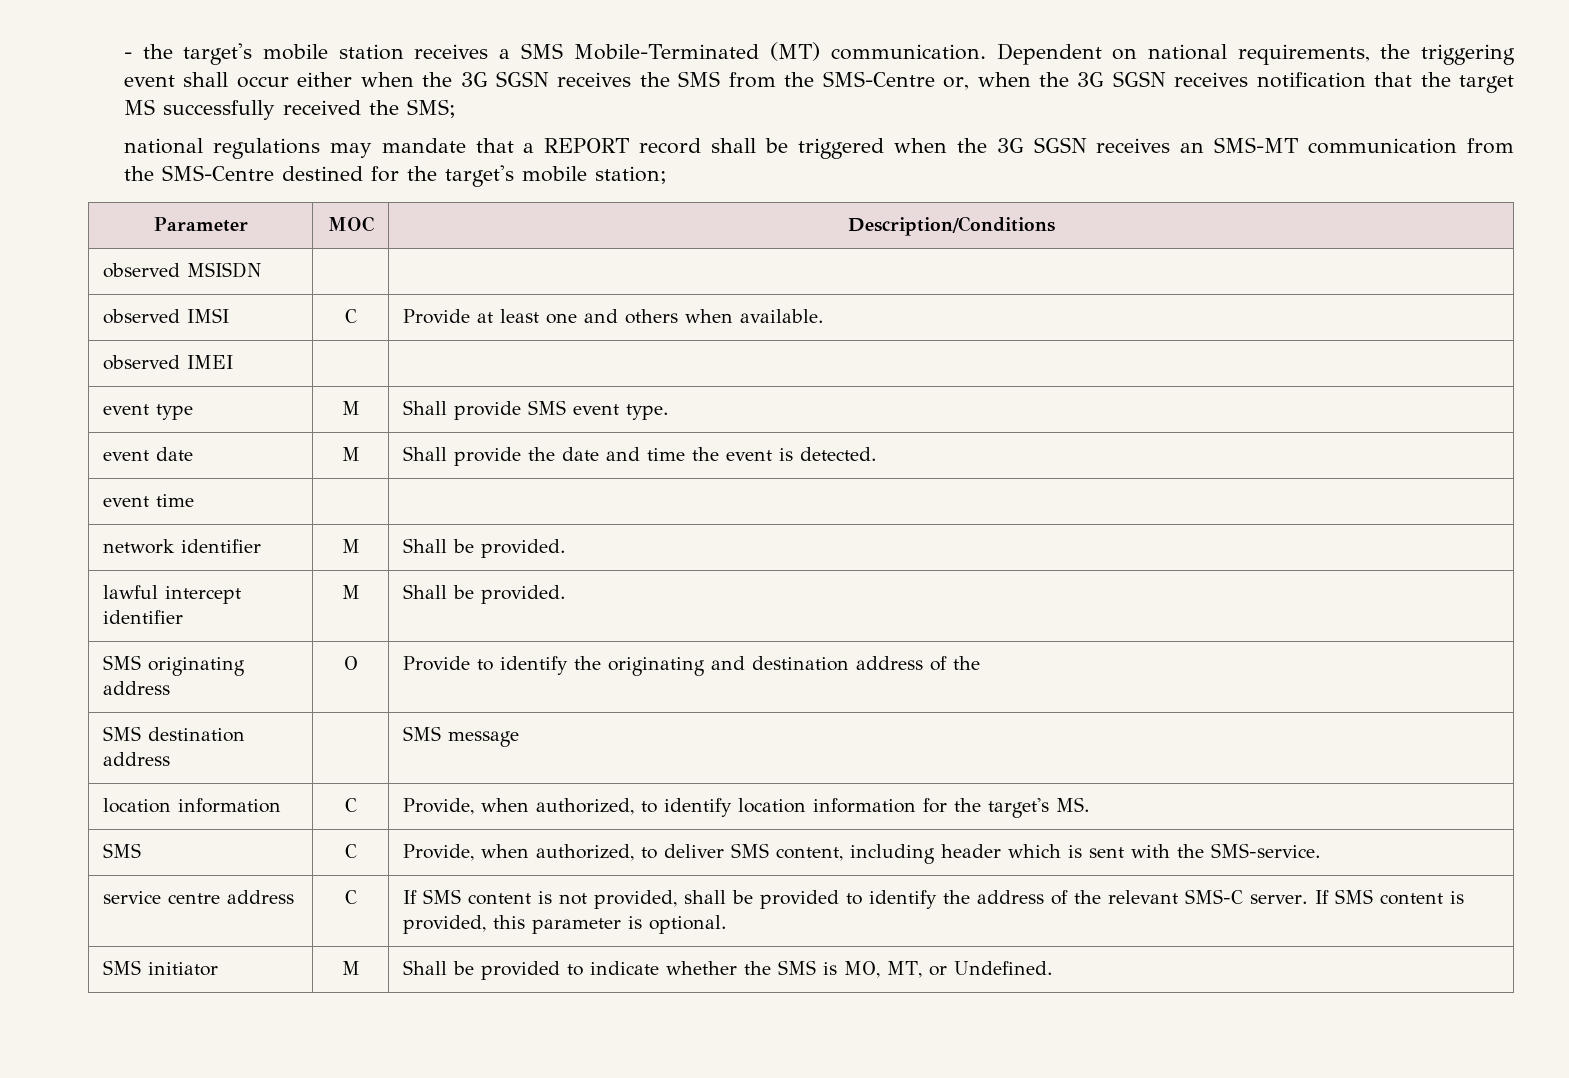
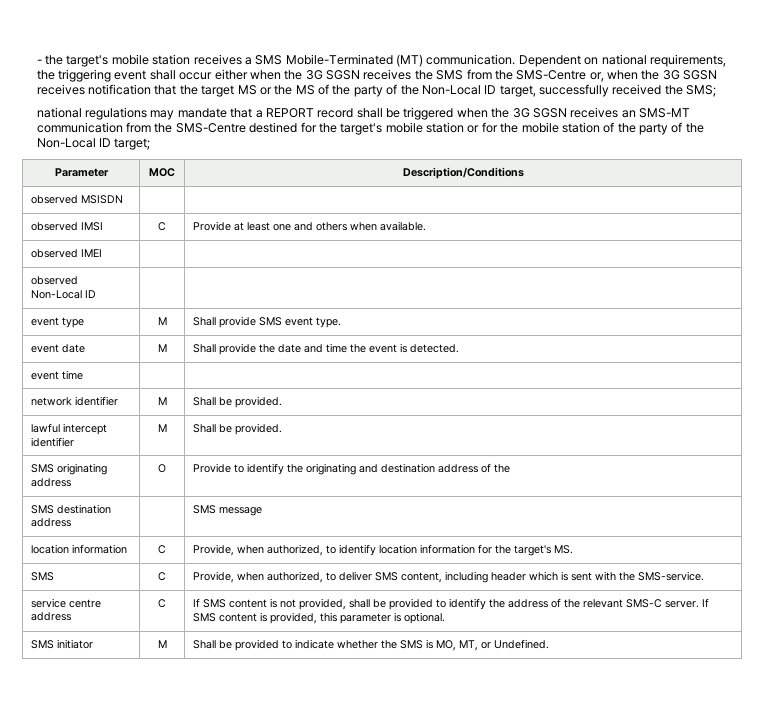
(155, 107) none -> [259,84,536,97] or the MS of the party of the Non-Local ID target,
[594,166,667,184] station; -> [426,122,704,135] [36,138,151,150] station or for the mobile station of the party of the Non-Local ID target;
(233, 362) none -> [30,276,78,285] [30,290,96,299] // observed Non-Local ID | |

